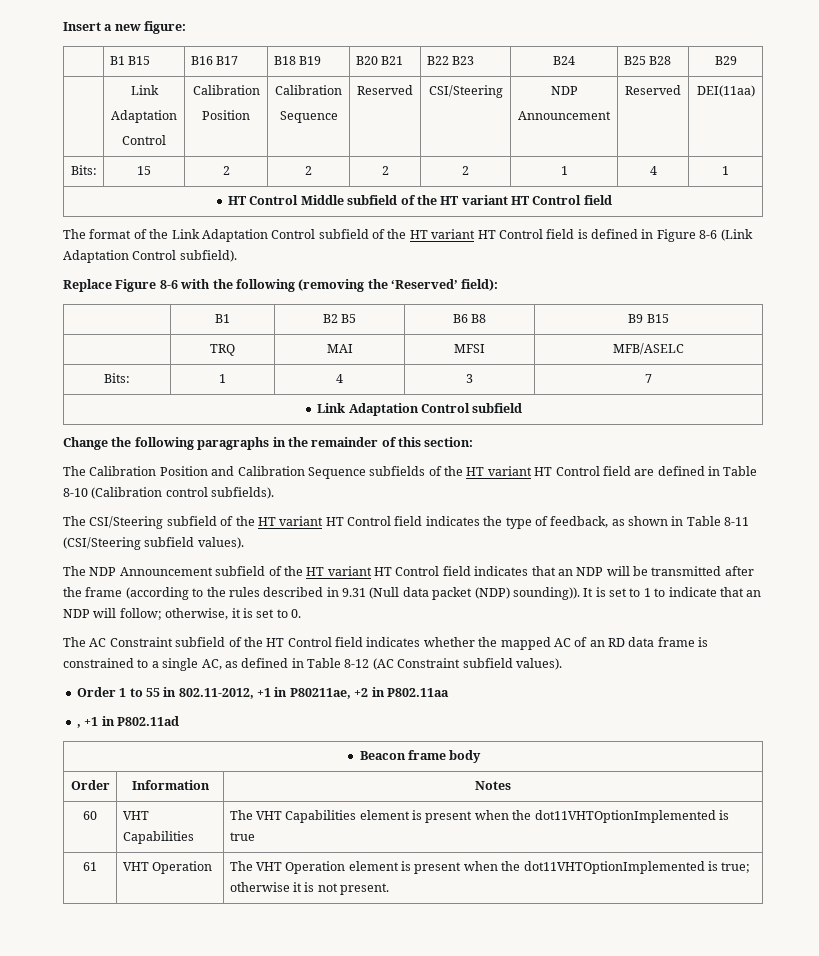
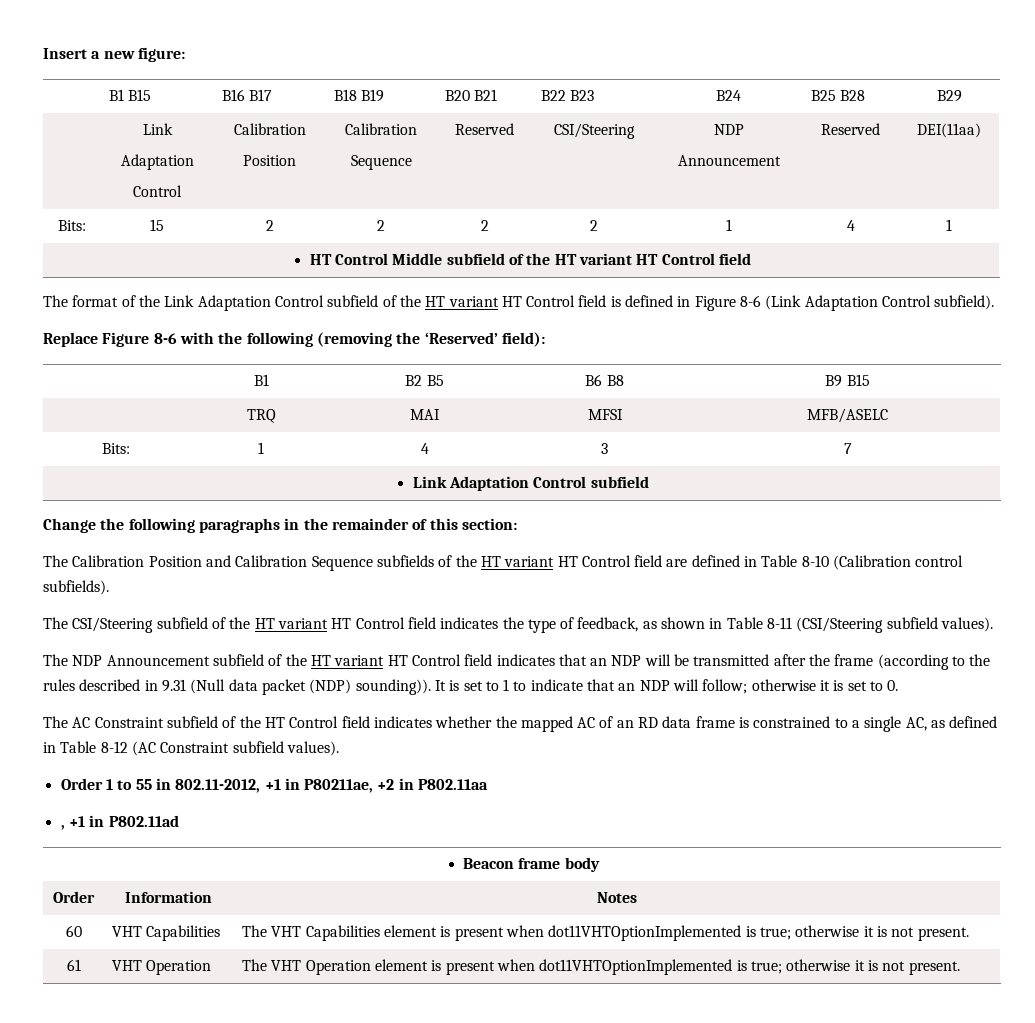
[165,608,229,620] otherwise, -> [751,679,816,691] otherwise
[512,810,729,823] [229,832,255,841] the dot11VHTOptionImplemented is true -> [548,925,969,941] dot11VHTOptionImplemented is true; otherwise it is not present.
[501,861,521,871] the -> (536, 965) none

